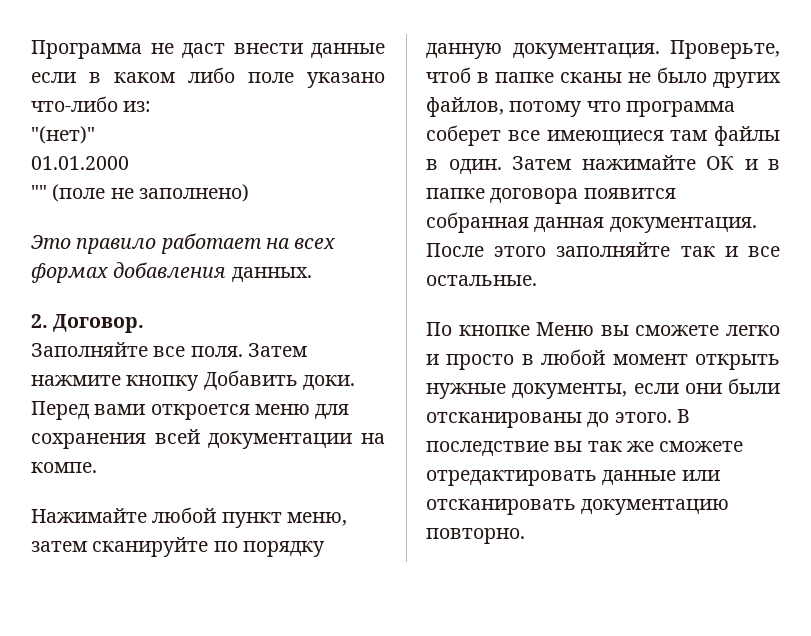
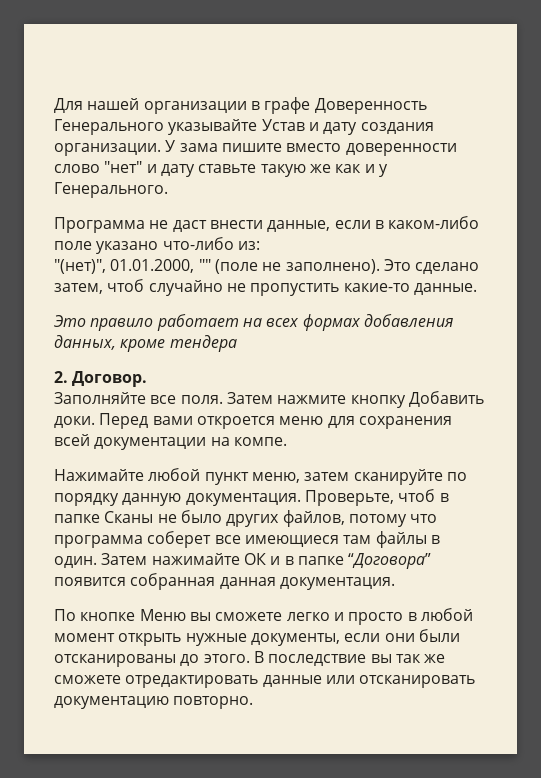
(31, 49) none -> [54,97,427,114] [54,119,434,135] [54,140,457,156] [54,161,388,177] [54,182,168,198] Для нашей организации в графе Доверенность Генерального указывайте Устав и дату создания организации. У зама пишите вместо доверенности слово "нет" и дату ставьте такую же как и у Генерального. //
[311,43,385,58] данные -> [267,220,331,232] данные,
[114,67,235,83] каком либо -> [388,216,480,229] каком-либо
[31,126,95,144] [31,156,129,170] "(нет)" // 01.01.2000 // -> [54,259,195,274] "(нет)", 01.01.2000,
[138,184,249,202] заполнено) -> [285,259,480,274] [54,279,477,296] заполнено). Это сделано затем, чтоб случайно не пропустить какие-то данные.
[231,267,312,282] данных. -> [54,335,237,352] данных, кроме тендера
[560,72,622,83] сканы -> [104,511,154,523] Сканы
[490,188,579,204] договора -> [348,553,432,569] “Договора”
[426,242,780,257] [426,275,537,286] После этого заполняйте так и все остальные. -> (395, 583) none

